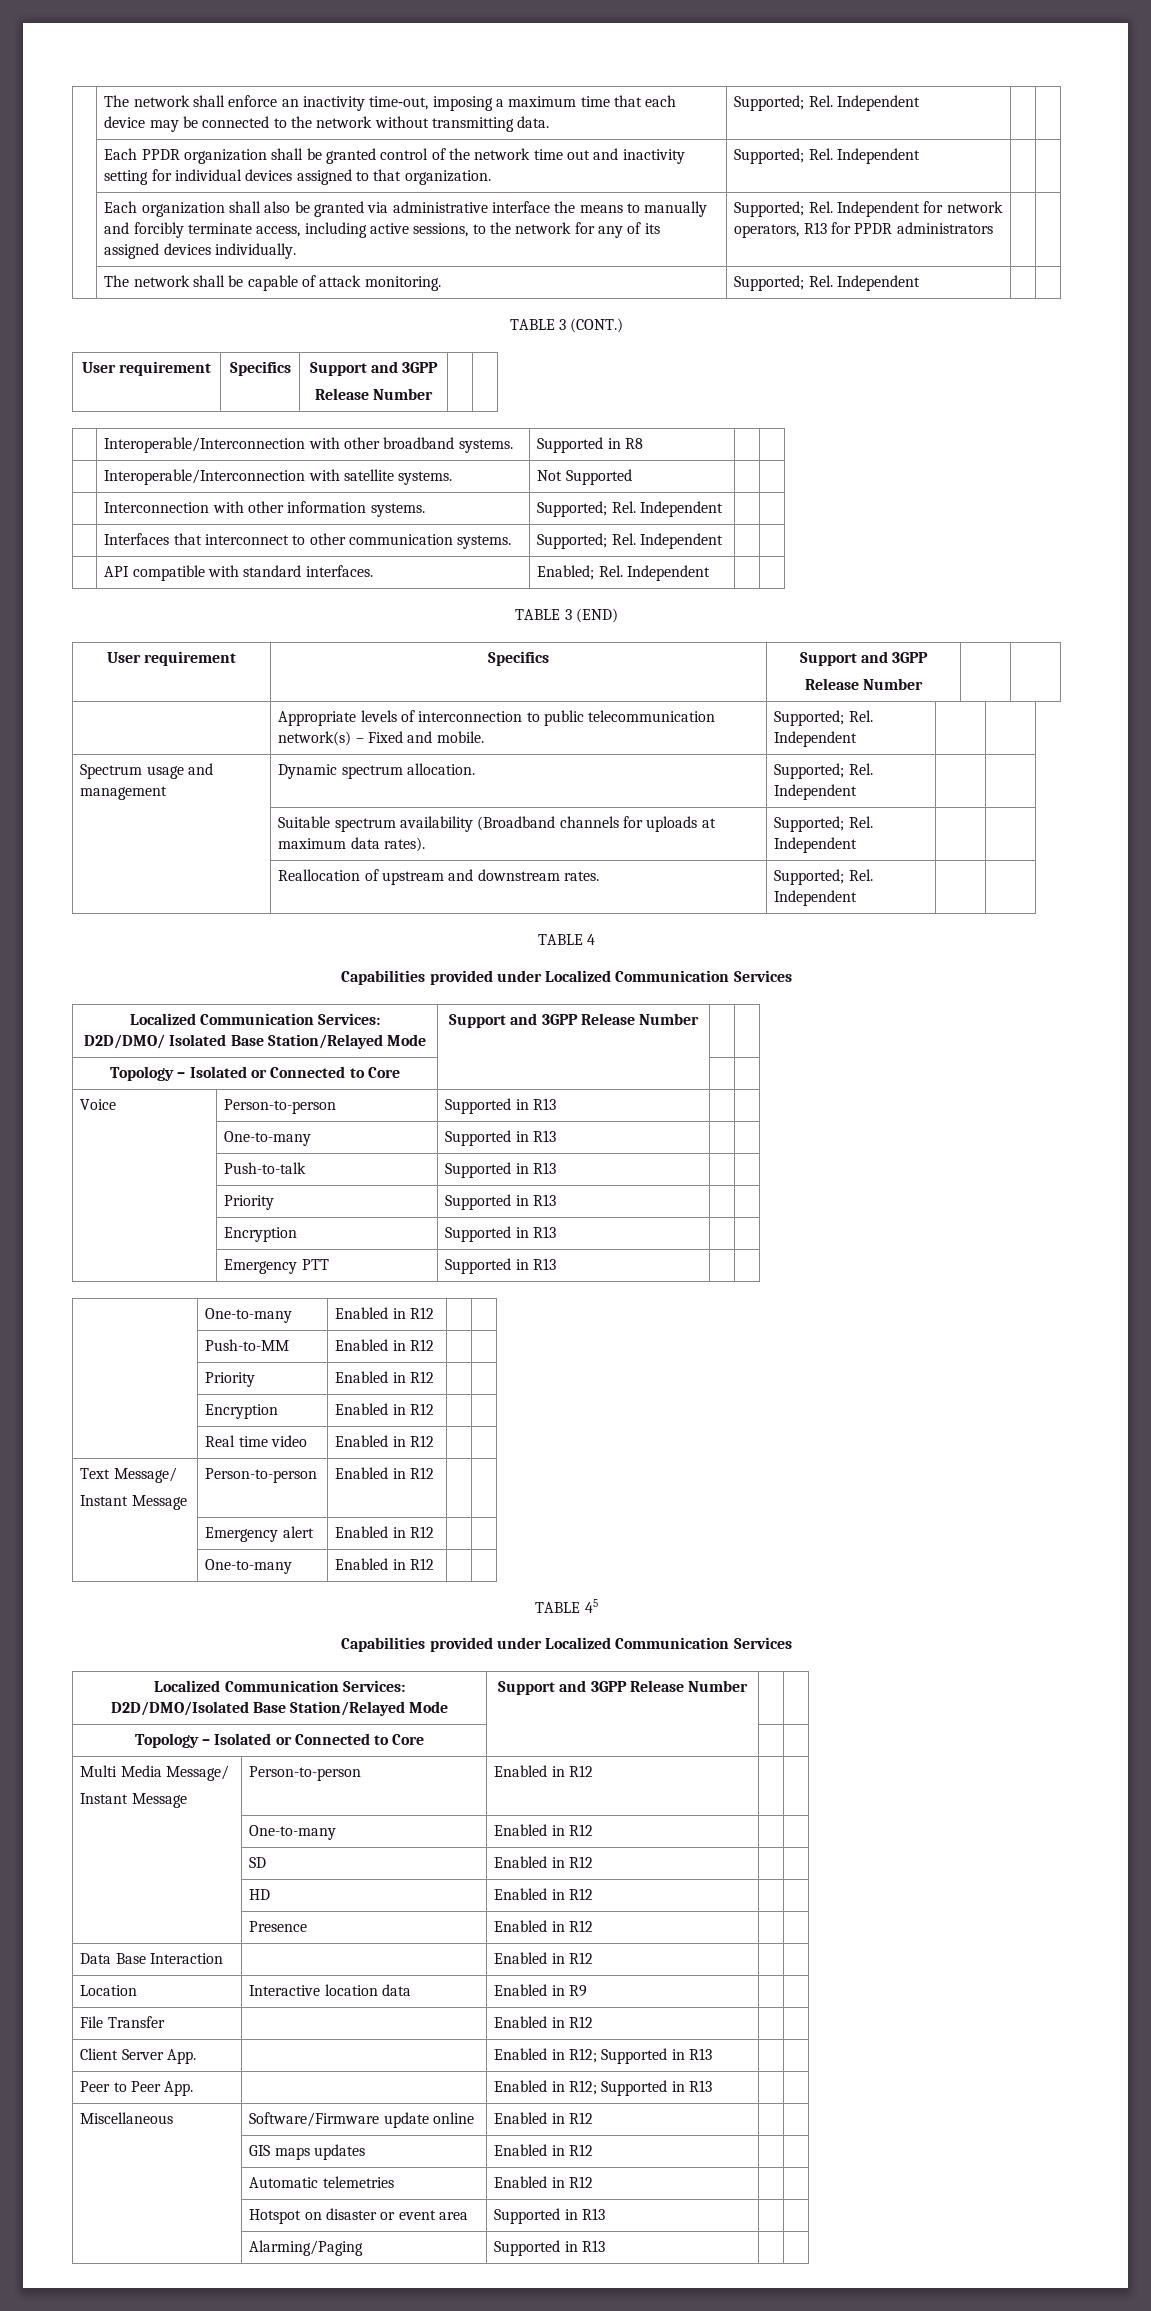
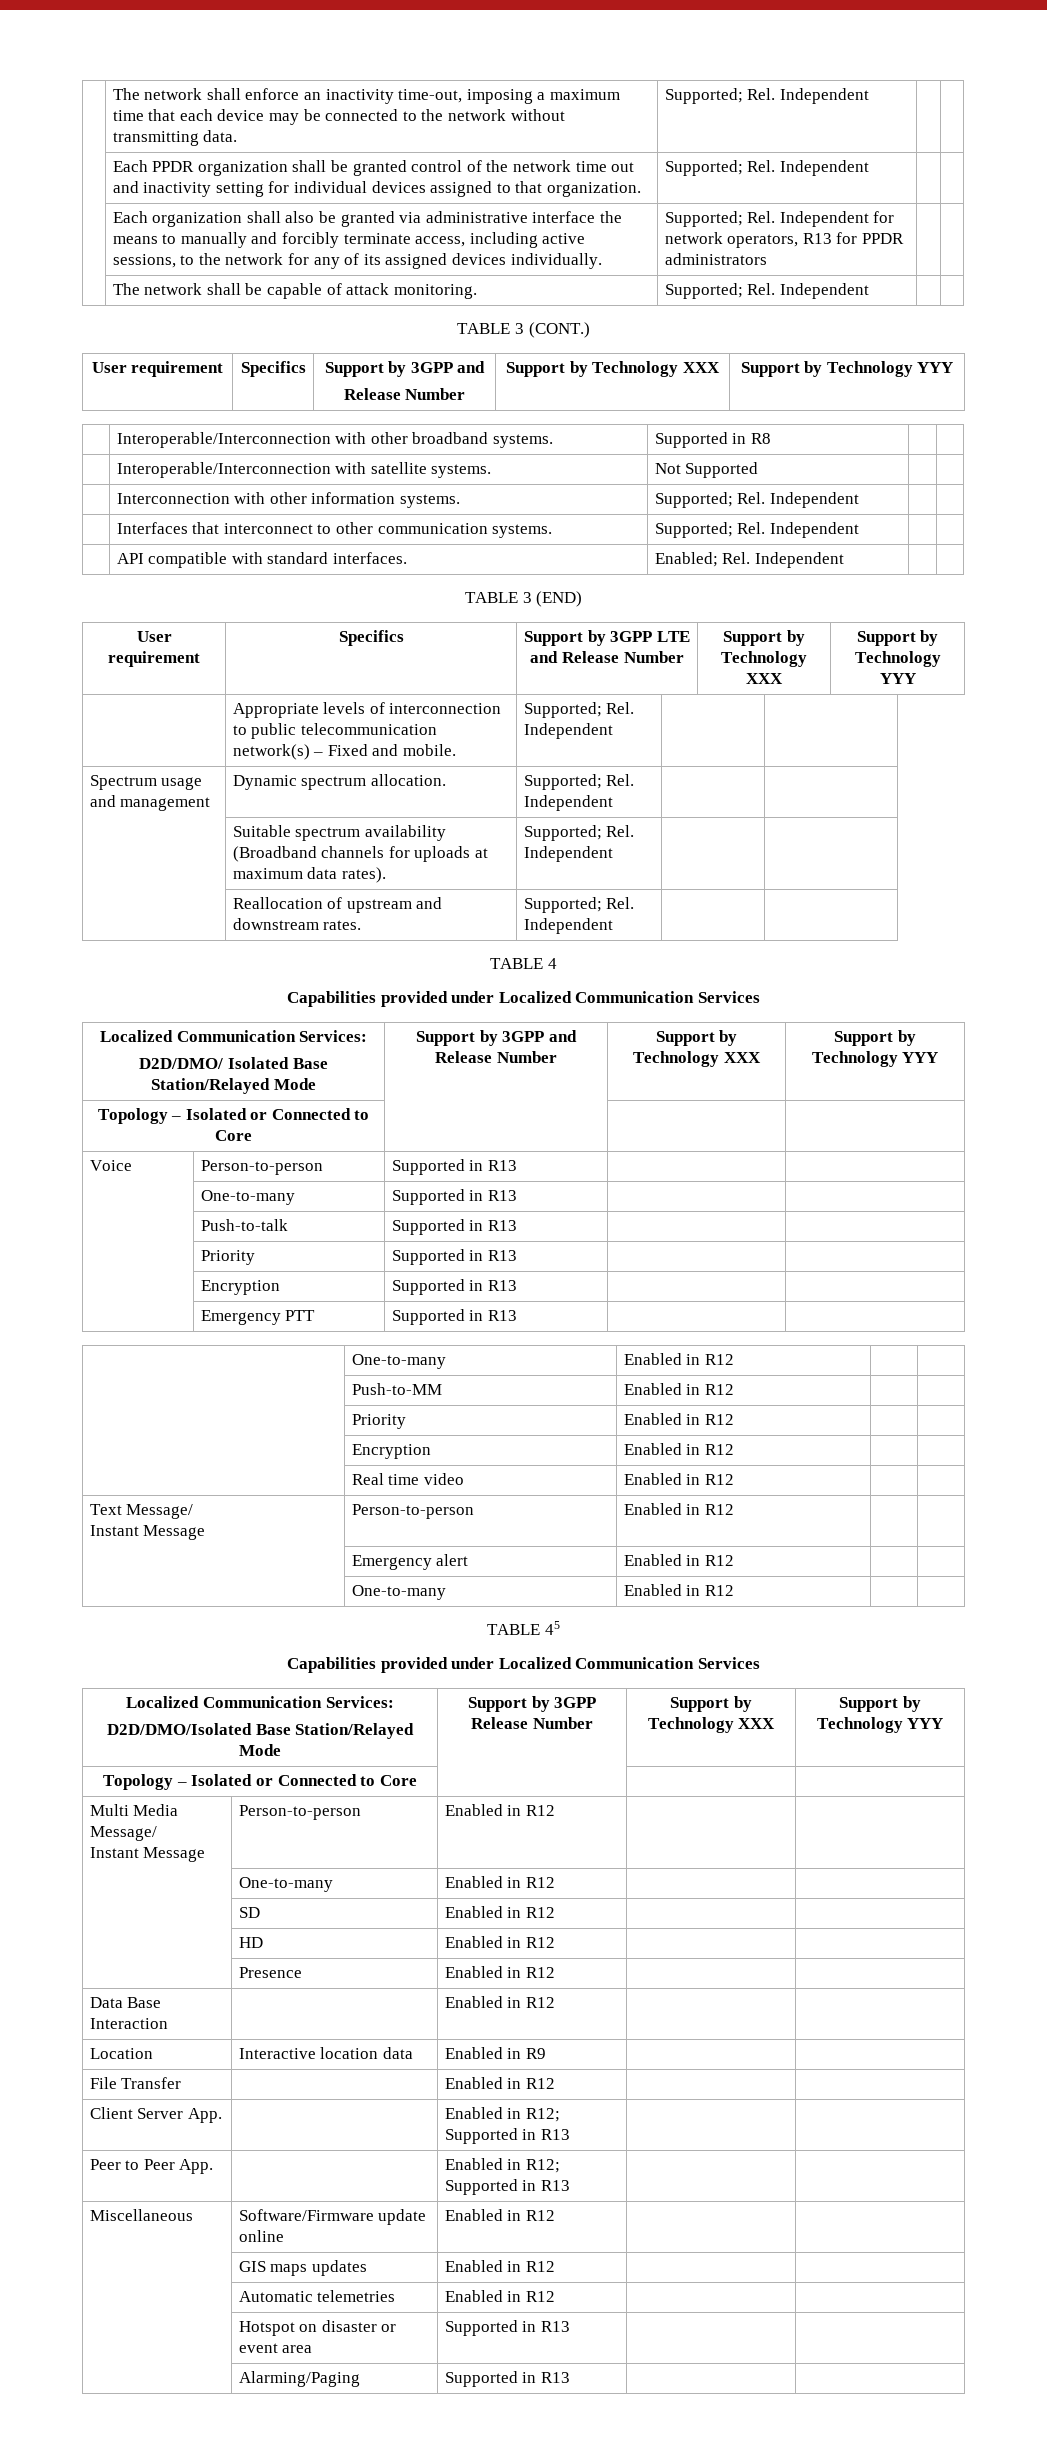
[371,361,439,373] [314,388,434,400] and 3GPP // Release Number | | -> [388,361,486,377] [343,388,466,400] [506,361,720,377] [740,361,954,377] by 3GPP and // Release Number | Support by Technology XXX | Support by Technology YYY
[861,651,929,663] [804,678,924,690] and 3GPP // Release Number | | -> [587,630,690,646] [530,651,684,663] [723,630,805,646] [721,651,808,667] [746,673,784,684] [856,630,939,646] [854,651,941,667] [879,673,916,684] by 3GPP LTE and Release Number | Support by Technology XXX | Support by Technology YYY
[510,1013,700,1025] and 3GPP Release Number | | -> [479,1030,577,1046] [435,1051,557,1063] [655,1030,738,1046] [633,1051,761,1067] [834,1030,916,1046] [811,1051,939,1067] by 3GPP and Release Number | Support by Technology XXX | Support by Technology YYY
[559,1680,749,1692] and 3GPP Release Number | | -> [531,1696,597,1712] [471,1717,593,1729] [670,1696,752,1712] [647,1717,776,1733] [839,1696,921,1712] [816,1717,944,1733] by 3GPP Release Number | Support by Technology XXX | Support by Technology YYY

